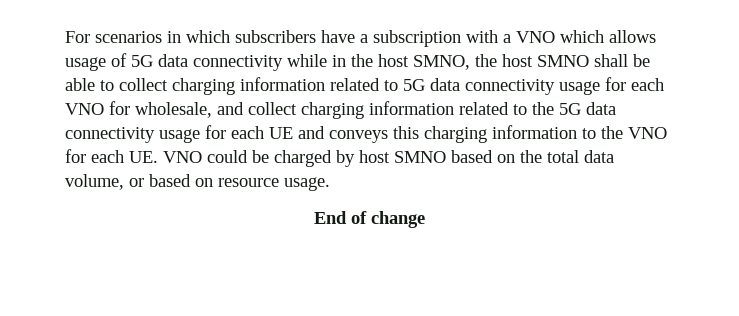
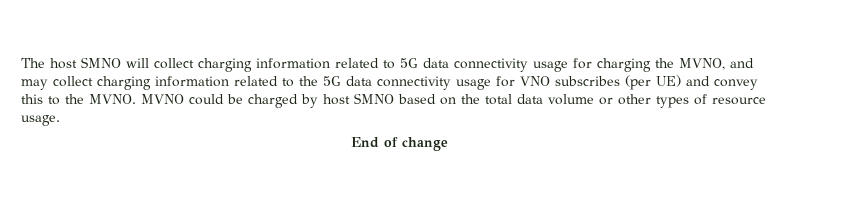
[65,30,656,47] [65,53,650,71] [65,78,114,91] For scenarios in which subscribers have a subscription with a VNO which allows usage of 5G data connectivity while in the host SMNO, the host SMNO shall be able to -> [21,57,149,69] The host SMNO will
[631,78,664,91] [65,101,244,118] each VNO for wholesale, and -> [597,58,754,72] [21,79,48,90] charging the MVNO, and may
[231,125,667,143] [65,149,202,163] each UE and conveys this charging information to the VNO for each UE. VNO -> [520,75,758,90] [21,94,184,105] VNO subscribes (per UE) and convey this to the MVNO. MVNO
[65,174,213,190] volume, or based on -> [548,94,707,108] volume or other types of

